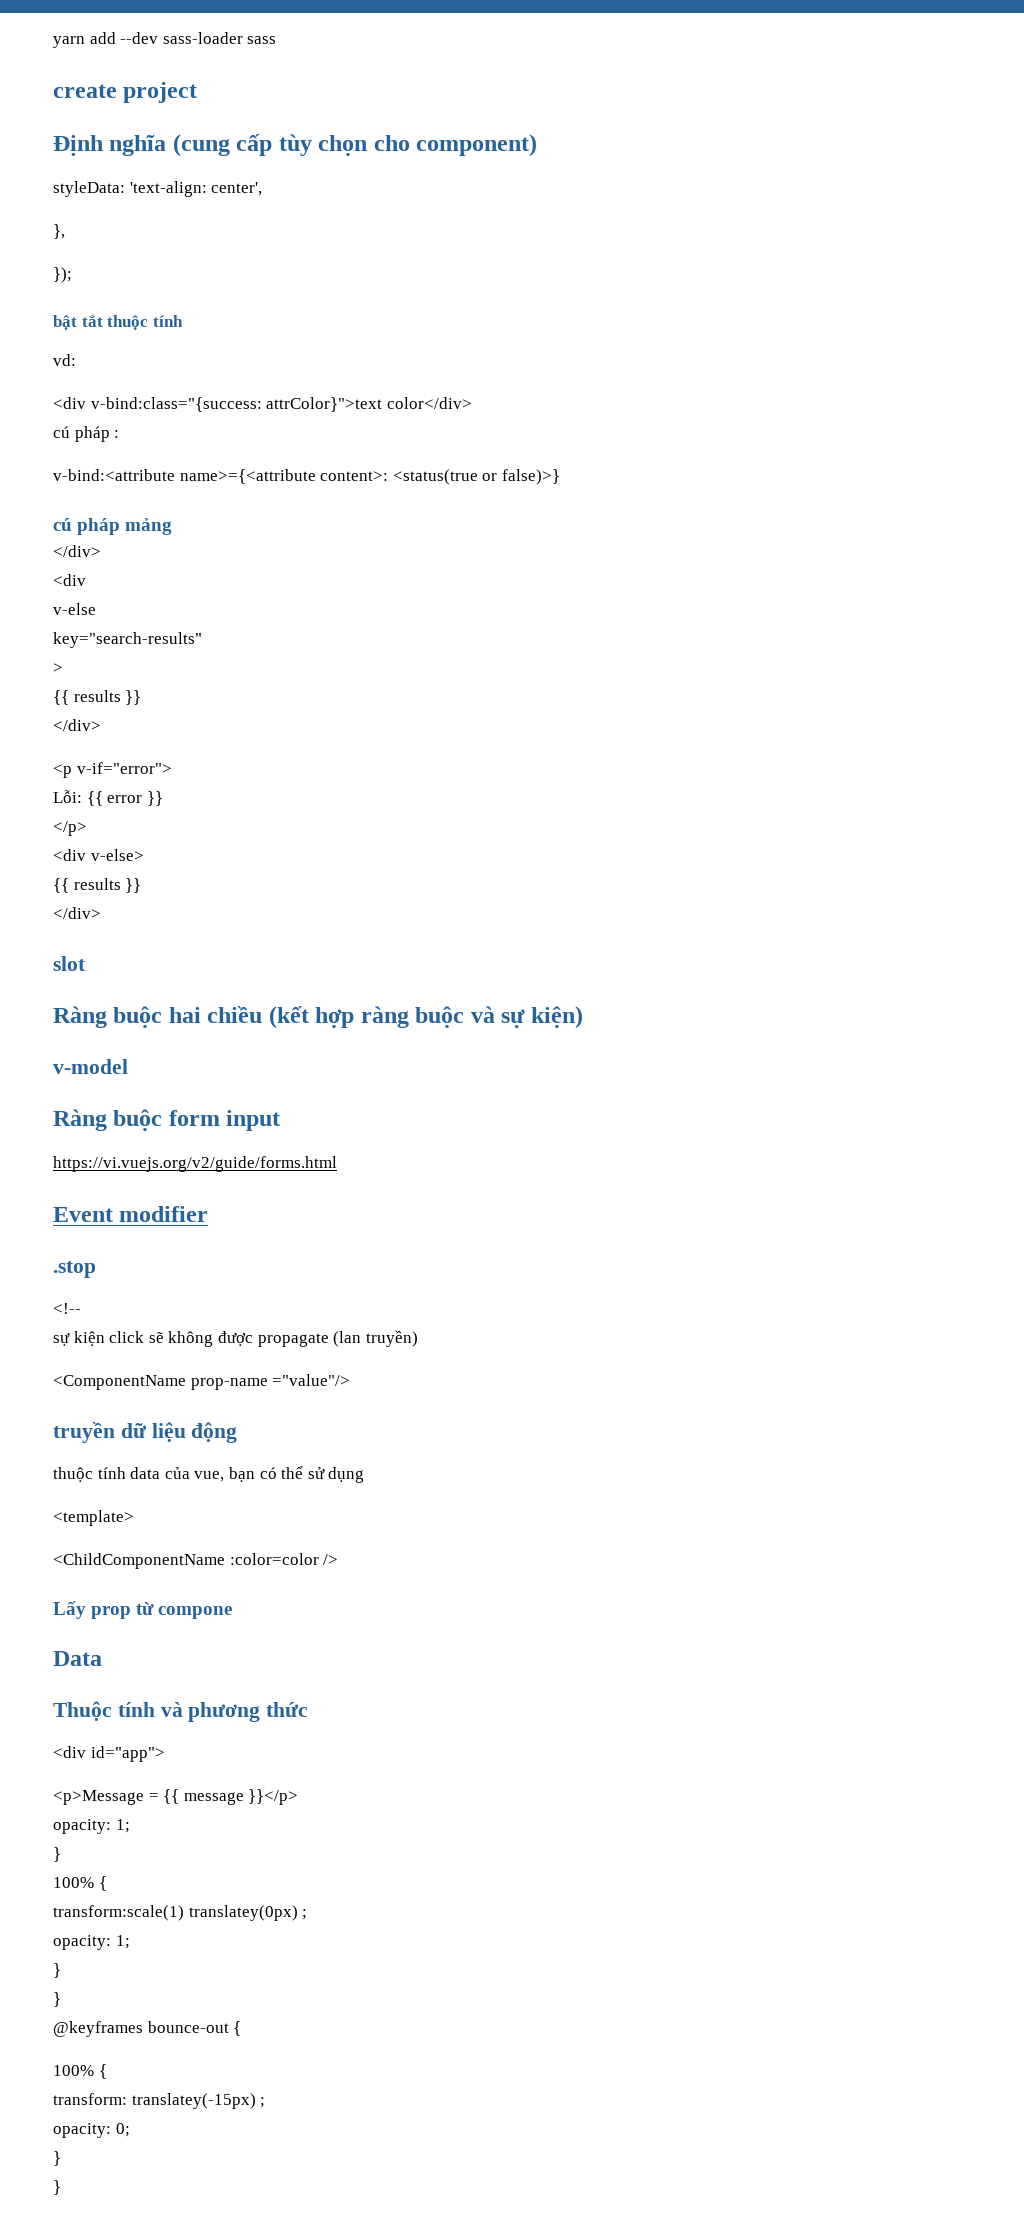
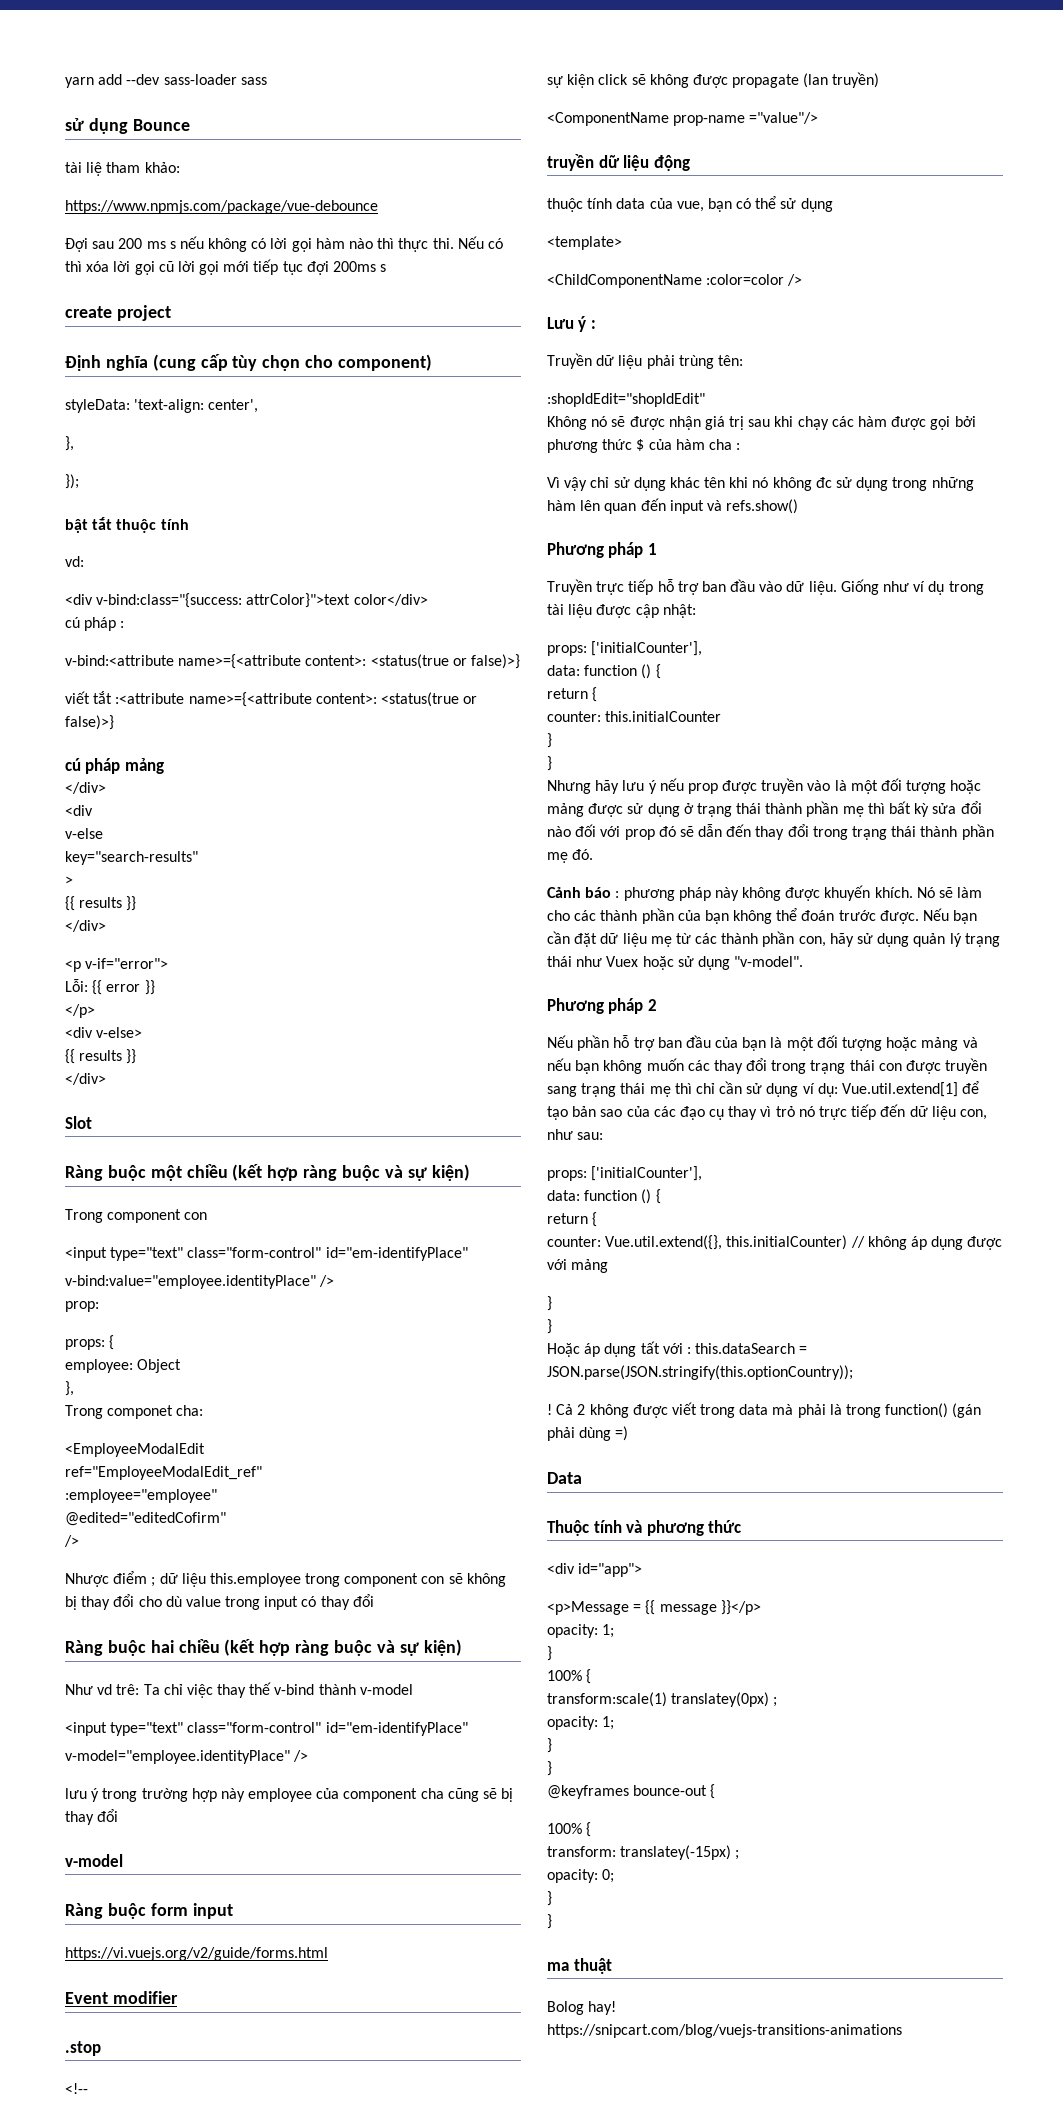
(277, 40) none -> [65,118,190,134] [65,162,180,176] [65,200,378,214] [65,236,503,252] [65,259,387,275] // sử dụng Bounce // tài liệ tham khảo: // https://www.npmjs.com/package/vue-debounce // Đợi sau 200 ms s nếu không có lời gọi hàm nào thì thực thi. Nếu có thì xóa lời gọi cũ lời gọi mới tiếp tục đợi 200ms s
(560, 477) none -> [65,691,478,707] [65,715,114,730] // viết tắt :<attribute name>={<attribute content>: <status(true or false)>}
[53,956,86,971] slot -> [65,1116,92,1129] [65,1164,470,1181] [65,1209,208,1223] [65,1247,468,1261] [65,1275,335,1289] [65,1301,99,1312] [65,1335,115,1350] [65,1359,182,1373] [65,1381,74,1396] [65,1405,204,1419] [65,1443,205,1457] [65,1466,262,1480] [65,1489,217,1503] [65,1512,226,1526] [64,1535,79,1547] [65,1571,506,1587] [65,1594,374,1610] Slot // Ràng buộc một chiều (kết hợp ràng buộc và sự kiện) // Trong component con // <input type="text" class="form-control" id="em-identifyPlace" // v-bind:value="employee.identityPlace" /> // prop: // props: { // employee: Object // }, // Trong componet cha: // <EmployeeModalEdit // ref="EmployeeModalEdit_ref" // :employee="employee" // @edited="editedCofirm" // /> // Nhược điểm ; dữ liệu this.employee trong component con sẽ không bị thay đổi cho dù value trong input có thay đổi
(583, 1017) none -> [65,1682,413,1698] [65,1722,468,1736] [65,1750,309,1764] [65,1788,514,1802] [65,1809,119,1825] // Như vd trê: Ta chỉ việc thay thế v-bind thành v-model // <input type="text" class="form-control" id="em-identifyPlace" // v-model="employee.identityPlace" /> // lưu ý trong trường hợp này employee của component cha cũng sẽ bị thay đổi
[53,1601,233,1619] Lấy prop từ compone -> [547,316,596,332] [547,353,743,369] [547,393,705,407] [547,416,976,430] [547,439,741,453] [547,477,974,491] [547,498,799,514] [547,542,657,558] [547,579,984,595] [547,604,696,618] [547,641,703,656] [547,664,661,679] [547,687,598,702] [547,711,722,722] [547,733,552,748] [547,756,552,771] [547,778,982,794] [547,801,982,817] [547,824,994,840] [547,849,594,863] [547,885,983,901] [547,908,978,924] [547,931,1000,947] [547,956,804,970] [547,998,657,1014] [547,1035,978,1051] [547,1058,988,1074] [547,1081,980,1097] [547,1104,987,1120] [547,1129,604,1140] [547,1166,703,1181] [547,1189,661,1204] [547,1212,598,1227] [547,1235,1003,1250] [547,1259,609,1273] [547,1296,552,1311] [547,1319,552,1334] [547,1341,808,1357] [547,1365,853,1380] [547,1402,982,1418] [547,1426,629,1441] Lưu ý : // Truyền dữ liệu phải trùng tên: // :shopIdEdit="shopIdEdit" // Không nó sẽ được nhận giá trị sau khi chạy các hàm được gọi bởi phương thức $ của hàm cha : // Vì vậy chỉ sử dụng khác tên khi nó không đc sử dụng trong những hàm lên quan đến input và refs.show() // Phương pháp 1 // Truyền trực tiếp hỗ trợ ban đầu vào dữ liệu. Giống như ví dụ trong tài liệu được cập nhật: // props: ['initialCounter'], // data: function () { // return { // counter: this.initialCounter // } // } // Nhưng hãy lưu ý nếu prop được truyền vào là một đối tượng hoặc mảng được sử dụng ở trạng thái thành phần mẹ thì bất kỳ sửa đổi nào đối với prop đó sẽ dẫn đến thay đổi trong trạng thái thành phần mẹ đó. // Cảnh báo : phương pháp này không được khuyến khích. Nó sẽ làm cho các thành phần của bạn không thể đoán trước được. Nếu bạn cần đặt dữ liệu mẹ từ các thành phần con, hãy sử dụng quản lý trạng thái như Vuex hoặc sử dụng "v-model". // Phương pháp 2 // Nếu phần hỗ trợ ban đầu của bạn là một đối tượng hoặc mảng và nếu bạn không muốn các thay đổi trong trạng thái con được truyền sang trạng thái mẹ thì chỉ cần sử dụng ví dụ: Vue.util.extend[1] để tạo bản sao của các đạo cụ thay vì trỏ nó trực tiếp đến dữ liệu con, như sau: // props: ['initialCounter'], // data: function () { // return { // counter: Vue.util.extend({}, this.initialCounter) // không áp dụng được với mảng // } // } // Hoặc áp dụng tất với : this.dataSearch = JSON.parse(JSON.stringify(this.optionCountry)); // ! Cả 2 không được viết trong data mà phải là trong function() (gán phải dùng =)
(61, 2187) none -> [547,1958,612,1974] [547,2001,617,2015] [547,2024,902,2038] // ma thuật // Bolog hay! // https://snipcart.com/blog/vuejs-transitions-animations

